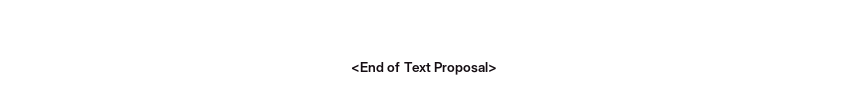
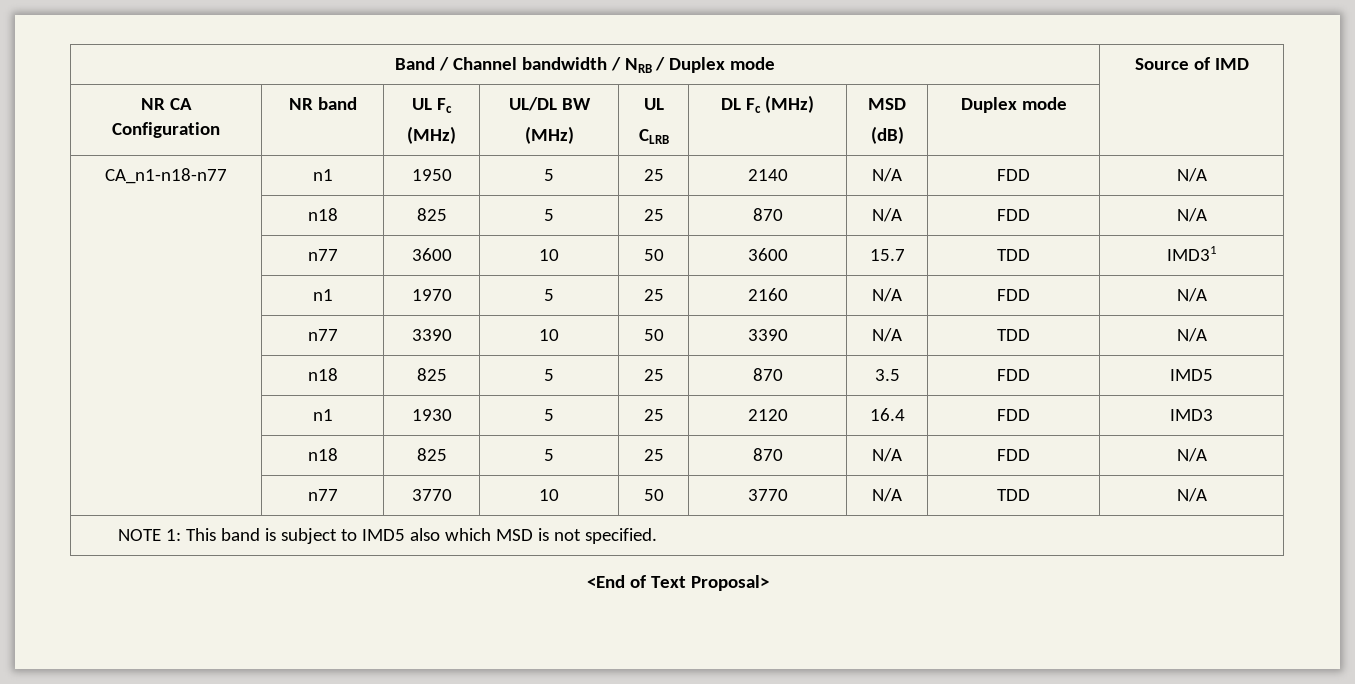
(350, 67) none -> [394,57,776,73] [1134,57,1249,70] [140,98,192,110] [112,122,220,138] [288,97,357,110] [412,98,452,113] [407,126,456,144] [508,97,591,111] [524,126,574,144] [643,98,664,110] [638,129,669,144] [721,95,814,113] [868,98,906,110] [870,126,904,144] [960,97,1067,113] [105,168,227,184] [312,169,333,181] [411,169,452,181] [544,169,554,181] [643,169,664,181] [747,169,788,181] [872,168,902,182] [997,169,1030,181] [1176,168,1207,182] [307,208,338,221] [416,208,447,221] [544,209,554,221] [643,209,664,221] [752,208,783,221] [872,208,902,222] [997,209,1030,221] [1176,208,1207,222] [307,249,338,261] [411,248,452,261] [539,249,559,261] [643,249,664,261] [747,248,788,261] [869,249,905,261] [997,249,1030,261] [1166,246,1217,261] [312,289,333,301] [411,289,452,301] [544,289,554,301] [643,289,664,301] [747,288,788,301] [872,288,902,302] [997,289,1030,301] [1176,288,1207,302] [307,329,338,341] [411,329,452,341] [539,329,559,341] [643,329,664,341] [747,329,788,341] [872,328,902,342] [997,329,1030,341] [1176,328,1207,342] [307,368,338,381] [416,368,447,381] [544,369,554,381] [643,369,664,381] [752,368,783,381] [874,369,900,381] [997,369,1030,381] [1170,369,1213,381] [312,409,333,421] [411,409,452,421] [544,409,554,421] [643,409,664,421] [747,409,788,421] [869,408,905,421] [997,409,1030,421] [1170,409,1213,421] [307,448,338,461] [416,448,447,461] [544,449,554,461] [643,449,664,461] [752,448,783,461] [872,448,902,462] [997,449,1030,461] [1176,448,1207,462] [307,489,338,501] [411,489,452,501] [539,489,559,501] [643,489,664,501] [747,489,788,501] [872,488,902,502] [997,489,1030,501] [1176,488,1207,502] [117,528,657,544] Band / Channel bandwidth / NRB / Duplex mode | Source of IMD // NR CA // Configuration | NR band | UL Fc // (MHz) | UL/DL BW // (MHz) | UL // CLRB | DL Fc (MHz) | MSD // (dB) | Duplex mode | // CA_n1-n18-n77 | n1 | 1950 | 5 | 25 | 2140 | N/A | FDD | N/A // | n18 | 825 | 5 | 25 | 870 | N/A | FDD | N/A // | n77 | 3600 | 10 | 50 | 3600 | 15.7 | TDD | IMD31 // | n1 | 1970 | 5 | 25 | 2160 | N/A | FDD | N/A // | n77 | 3390 | 10 | 50 | 3390 | N/A | TDD | N/A // | n18 | 825 | 5 | 25 | 870 | 3.5 | FDD | IMD5 // | n1 | 1930 | 5 | 25 | 2120 | 16.4 | FDD | IMD3 // | n18 | 825 | 5 | 25 | 870 | N/A | FDD | N/A // | n77 | 3770 | 10 | 50 | 3770 | N/A | TDD | N/A // NOTE 1: This band is subject to IMD5 also which MSD is not specified. //

